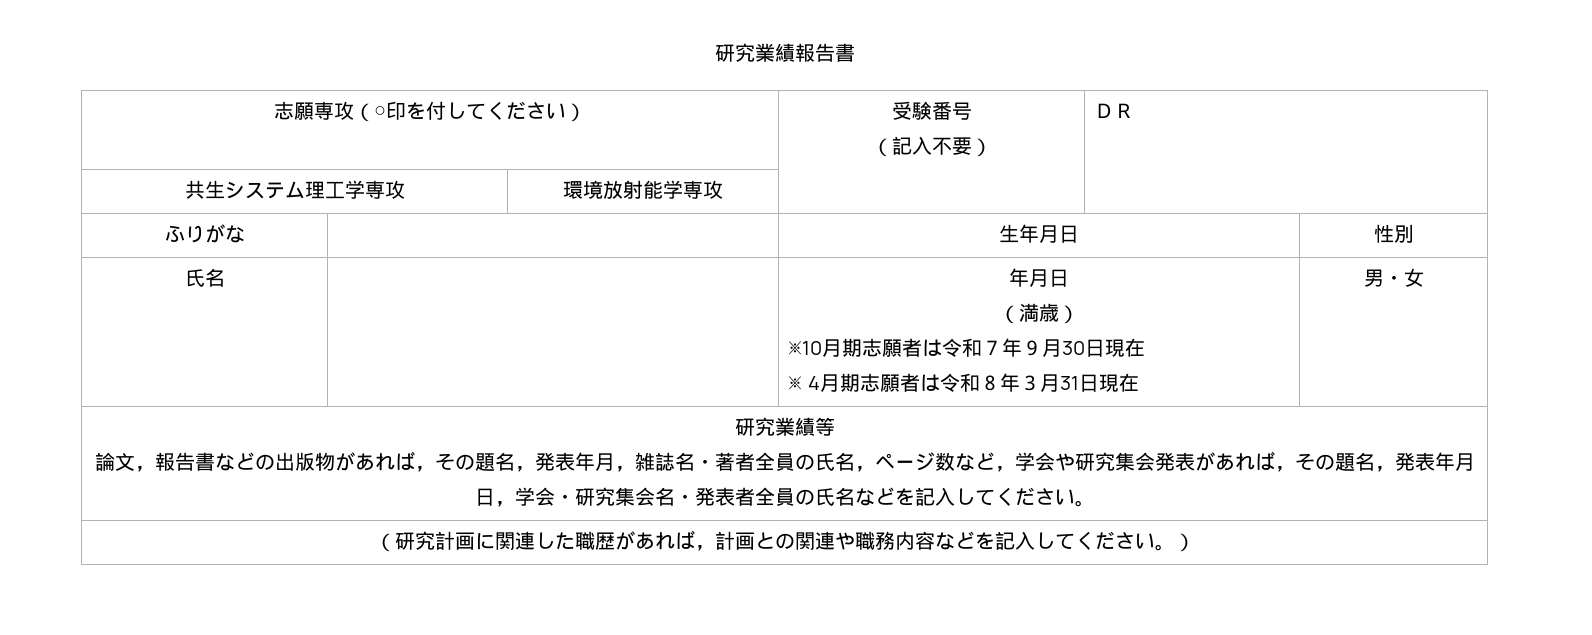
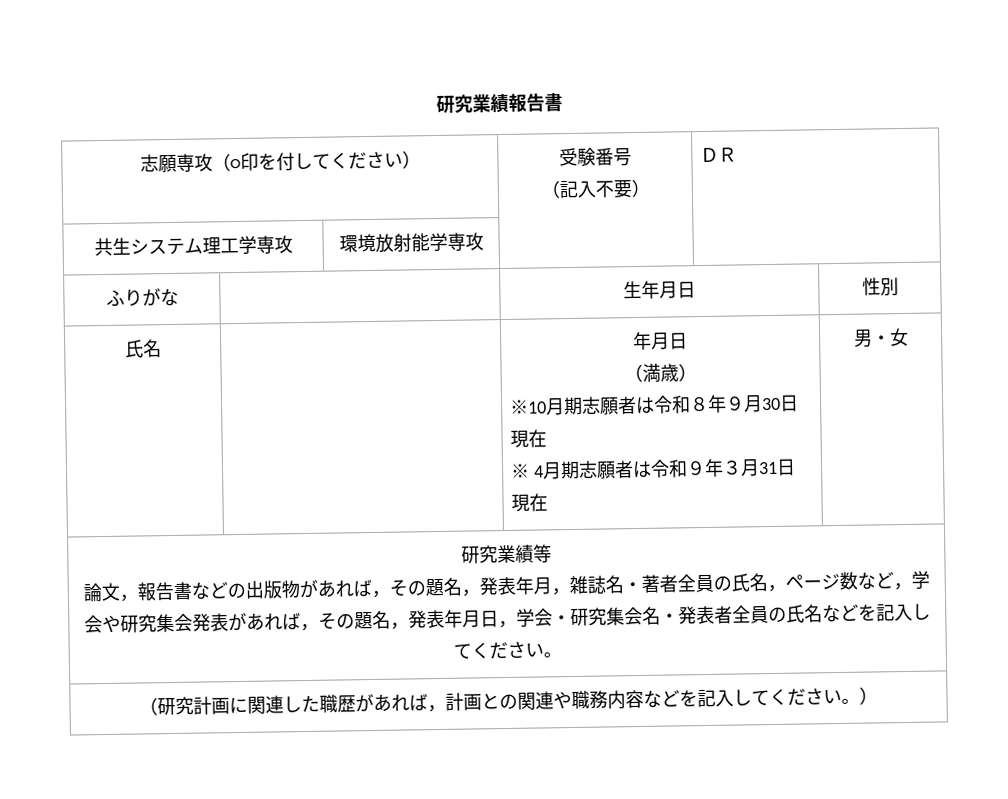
[982,340,1003,355] ７ -> [689,396,710,412] ８
[979,375,1000,391] ８ -> [686,460,707,476] ９

